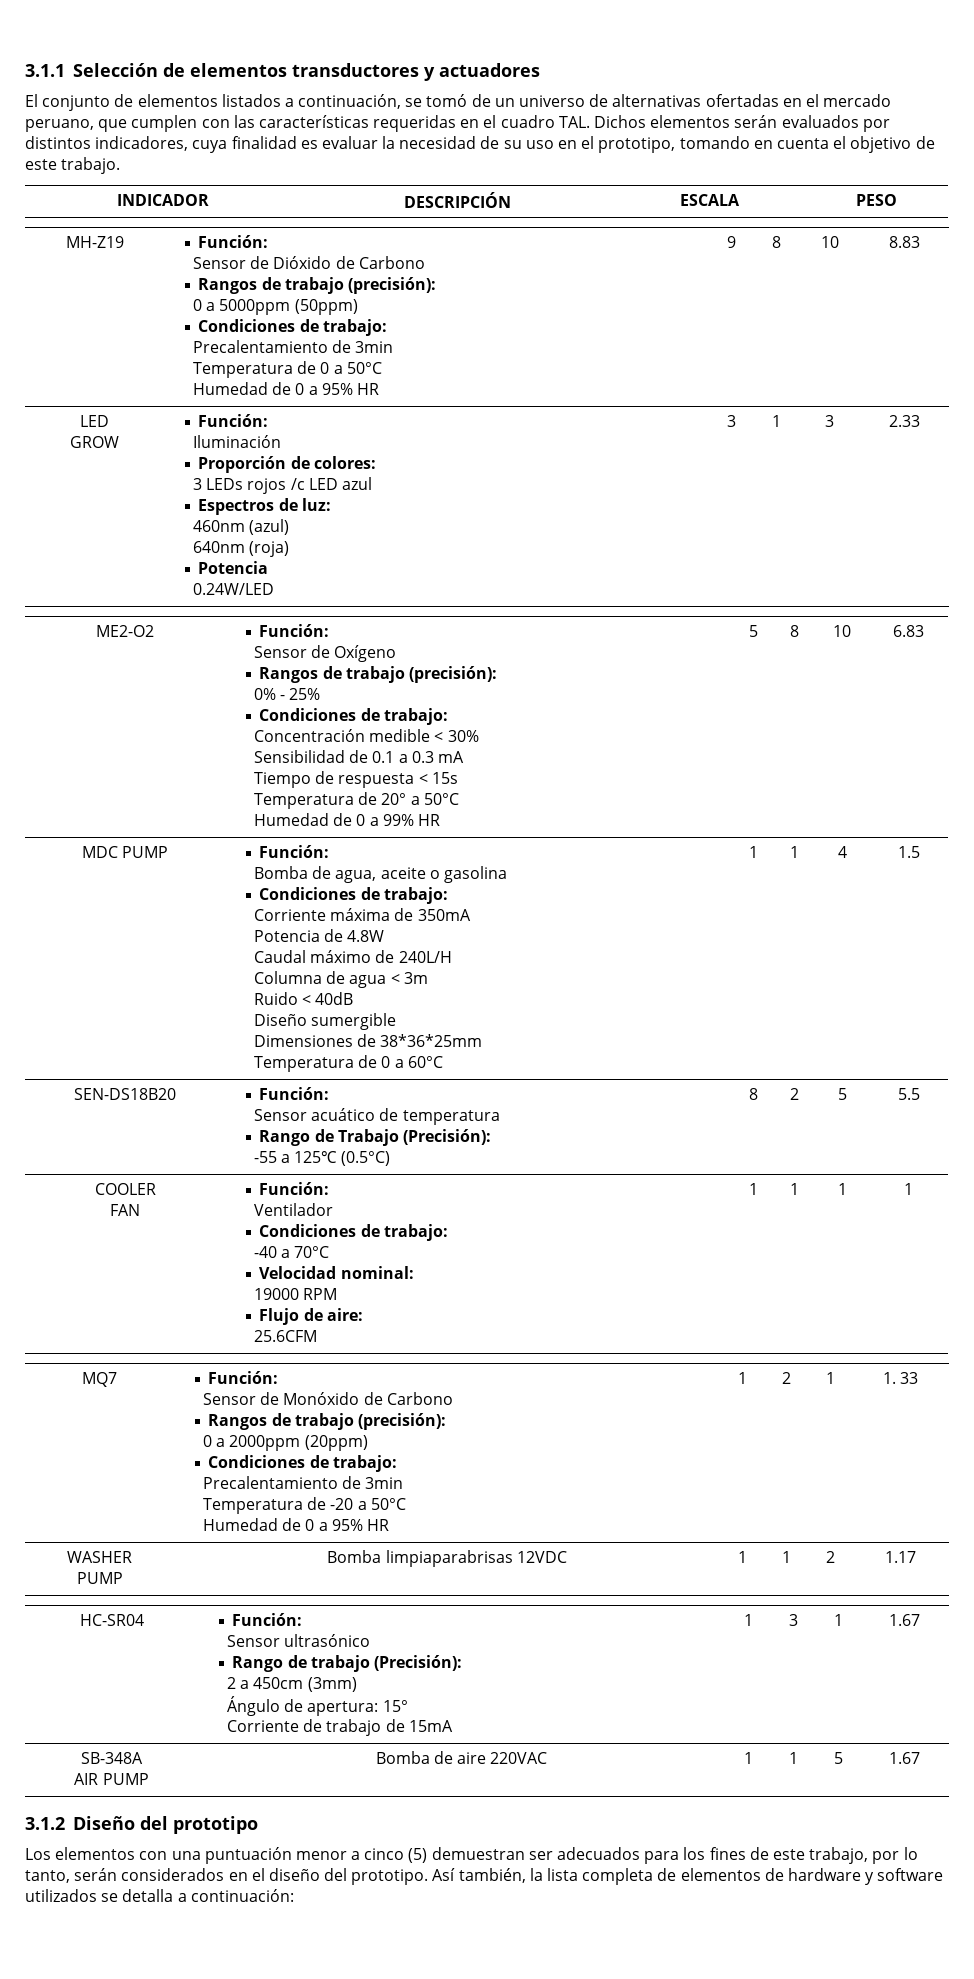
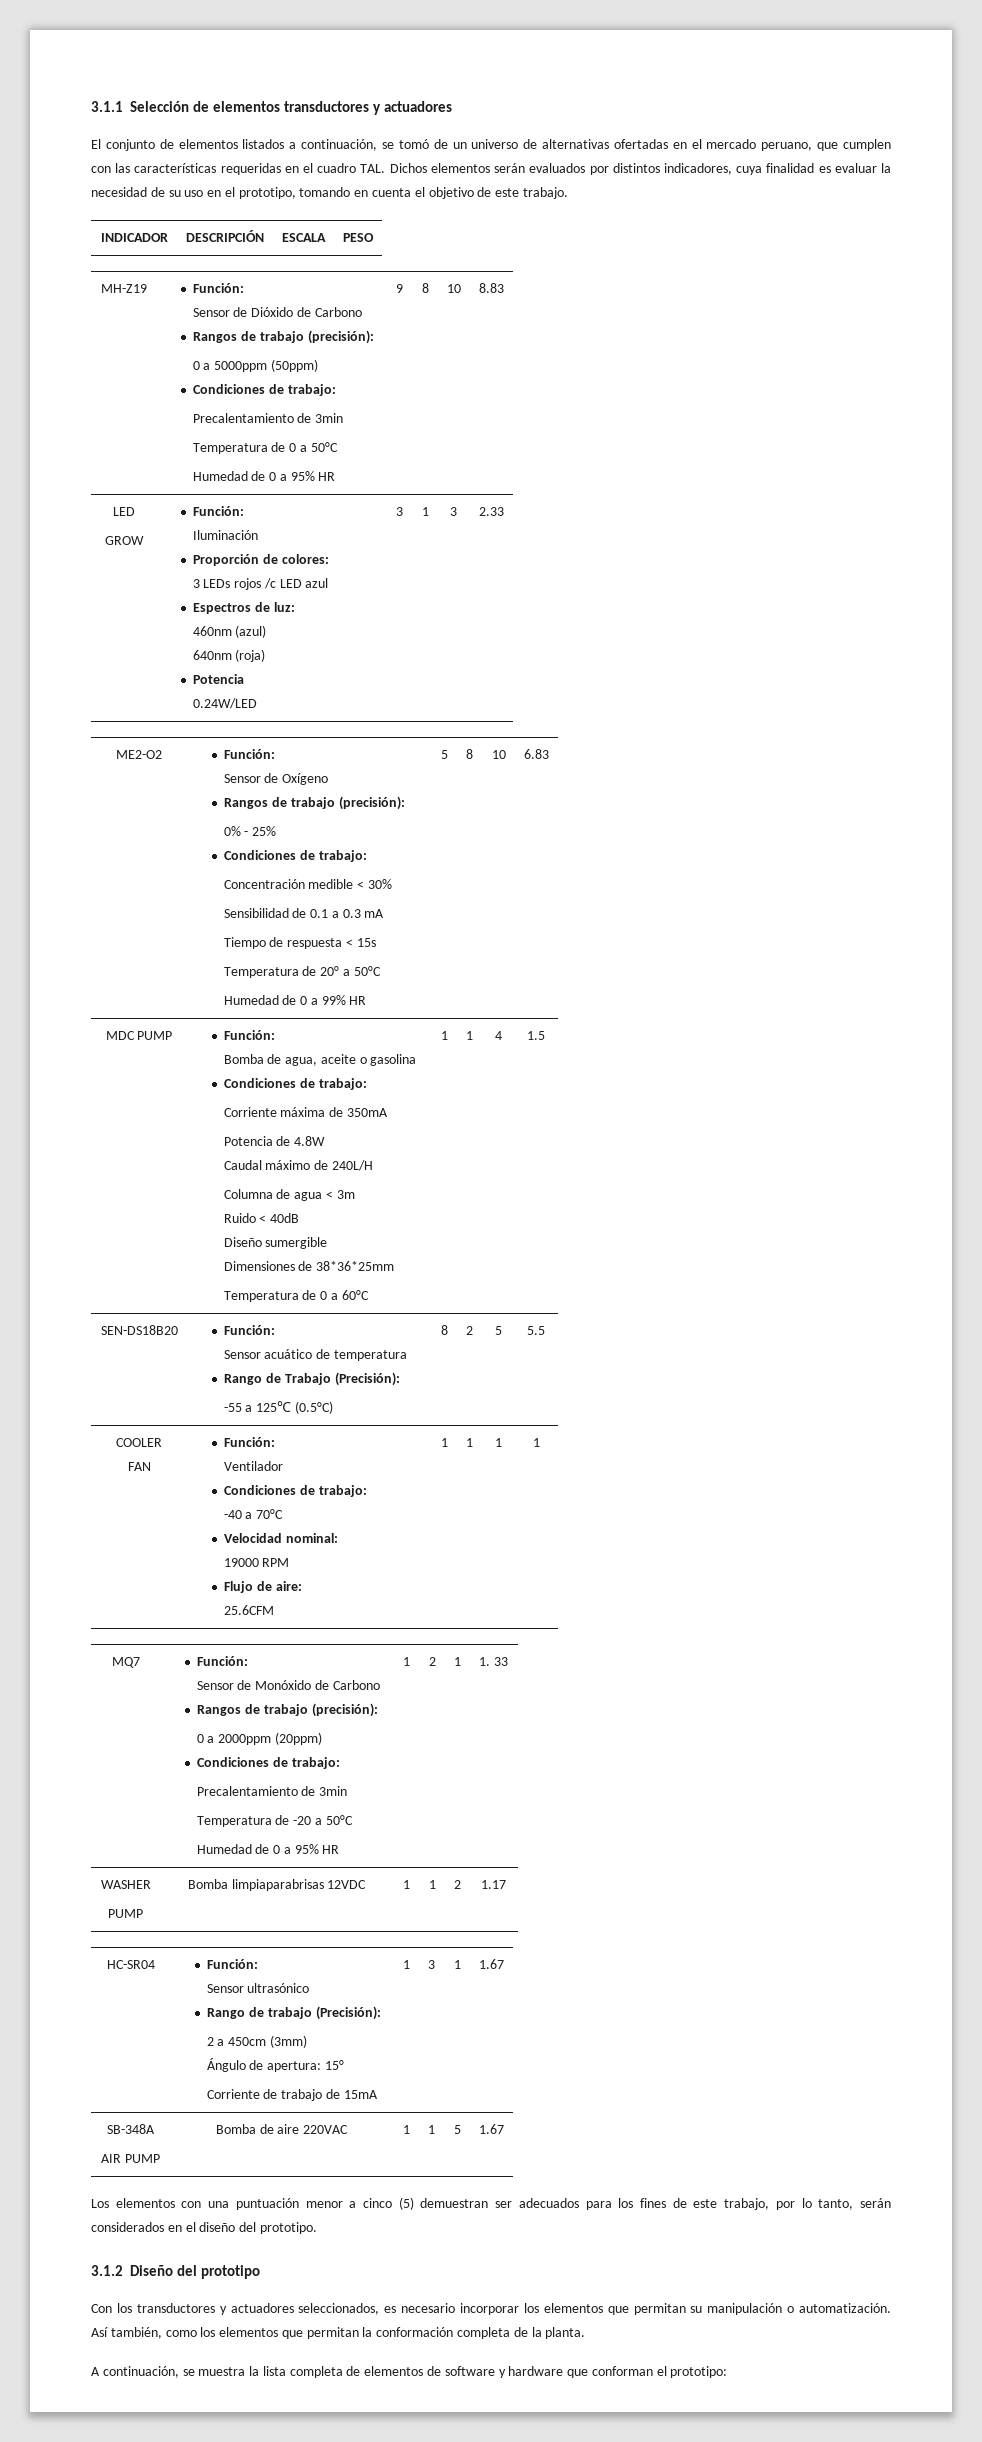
[25,1816,258,1834] // 3.1.2 Diseño del prototipo -> (504, 2129) none
[432,1868,526,1883] Así también, -> [91,2265,261,2279] [91,2303,891,2315] [91,2327,586,2339] [91,2366,246,2378] // 3.1.2 Diseño del prototipo // Con los transductores y actuadores seleccionados, es necesario incorporar los elementos que permitan su manipulación o automatización. Así también, como los elementos que permitan la conformación completa de la planta. // A continuación, se muestra
[787,1868,944,1885] [25,1889,294,1902] hardware y software utilizados se detalla a continuación: -> [444,2366,728,2378] software y hardware que conforman el prototipo:

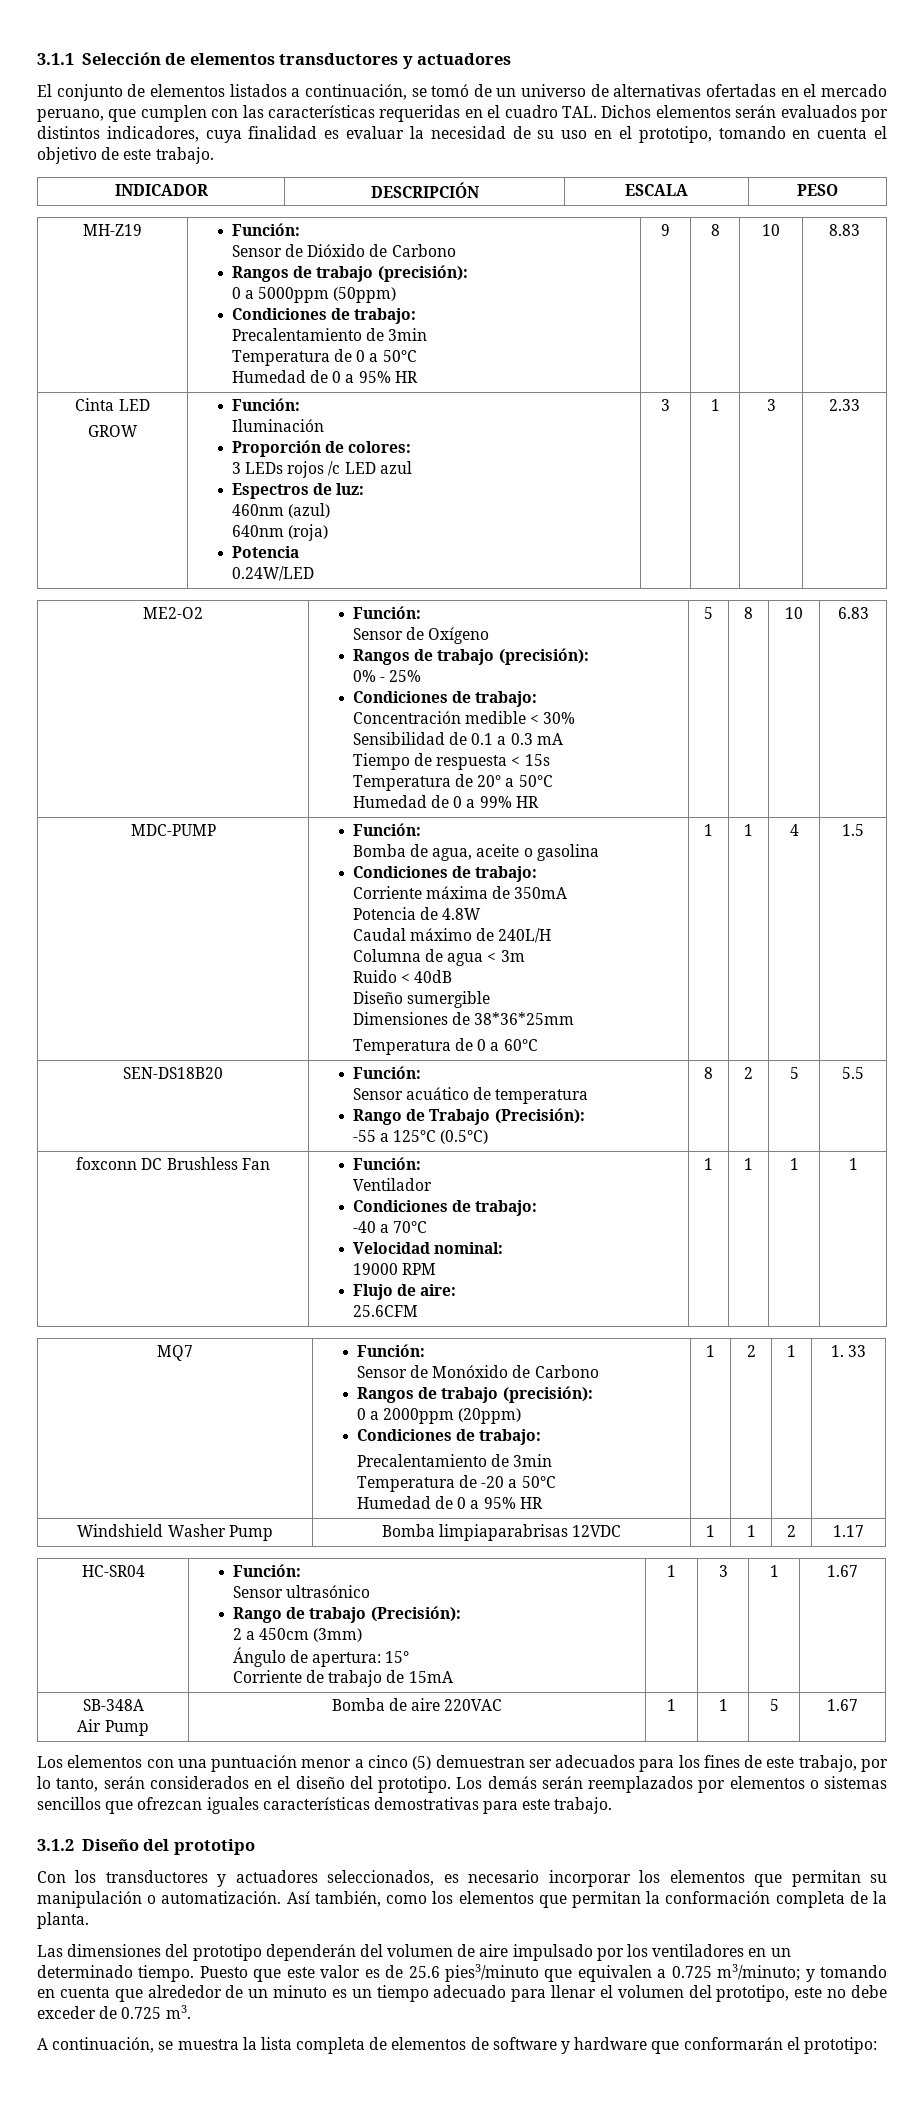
(504, 288) none -> [75,398,115,411] Cinta
[105,1031,173,1040] MDC PUMP -> [130,824,216,836] MDC-PUMP
[116,1438,162,1447] [127,1462,151,1471] COOLER // FAN -> [76,1157,270,1170] foxconn DC Brushless Fan
[100,1880,151,1889] [108,1909,143,1918] WASHER // PUMP -> [77,1524,273,1541] Windshield Washer Pump
[101,2154,160,2163] AIR PUMP -> [77,1719,149,1736] Air Pump
(317, 2228) none -> [456,1776,887,1793] [37,1797,613,1814] Los demás serán reemplazados por elementos o sistemas sencillos que ofrezcan iguales características demostrativas para este trabajo.
(586, 2333) none -> [37,1944,791,1961] [37,1964,887,1982] [37,1985,888,2002] [37,2005,191,2019] // Las dimensiones del prototipo dependerán del volumen de aire impulsado por los ventiladores en un determinado tiempo. Puesto que este valor es de 25.6 pies3/minuto que equivalen a 0.725 m3/minuto; y tomando en cuenta que alrededor de un minuto es un tiempo adecuado para llenar el volumen del prototipo, este no debe exceder de 0.725 m3.
[591,2366,653,2376] conforman -> [683,2037,783,2050] conformarán

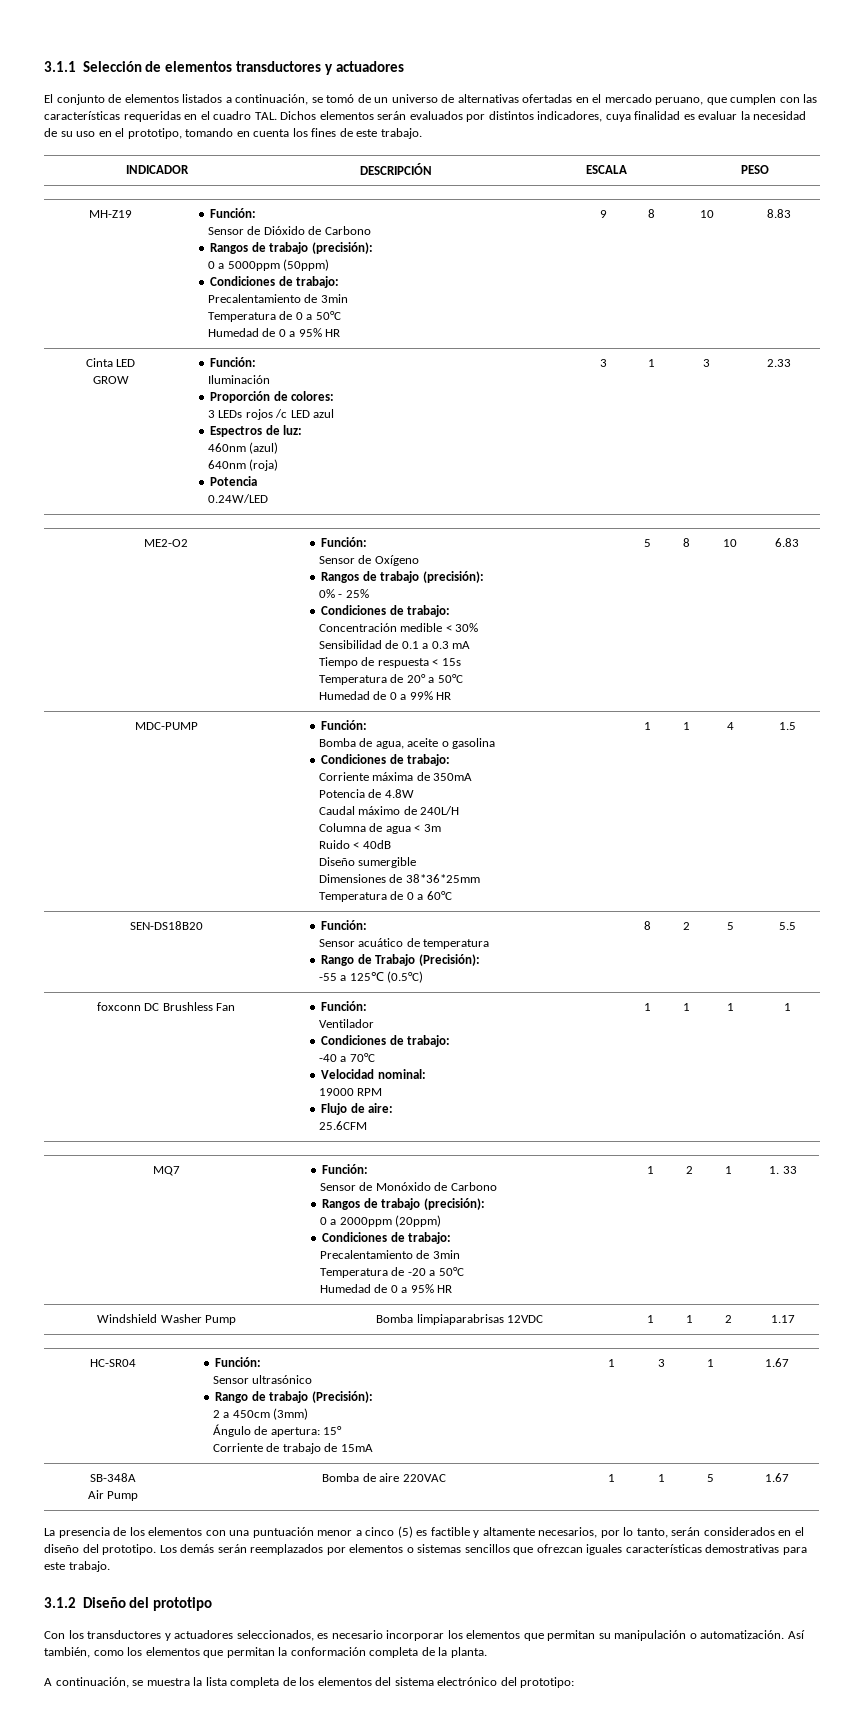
[874,126,888,139] [37,147,97,164] el objetivo -> [292,128,337,137] los fines
[37,1756,63,1768] Los -> [44,1527,145,1538] La presencia de los
[435,1755,857,1772] demuestran ser adecuados para los fines de este trabajo, -> [416,1527,598,1538] es factible y altamente necesarios,
[37,1944,791,1961] [37,1964,887,1982] [37,1985,888,2002] [37,2005,191,2019] // Las dimensiones del prototipo dependerán del volumen de aire impulsado por los ventiladores en un determinado tiempo. Puesto que este valor es de 25.6 pies3/minuto que equivalen a 0.725 m3/minuto; y tomando en cuenta que alrededor de un minuto es un tiempo adecuado para llenar el volumen del prototipo, este no debe exceder de 0.725 m3. -> (487, 1652) none
[391,2037,800,2054] elementos de software y hardware que conformarán el -> [299,1677,517,1686] los elementos del sistema electrónico del

